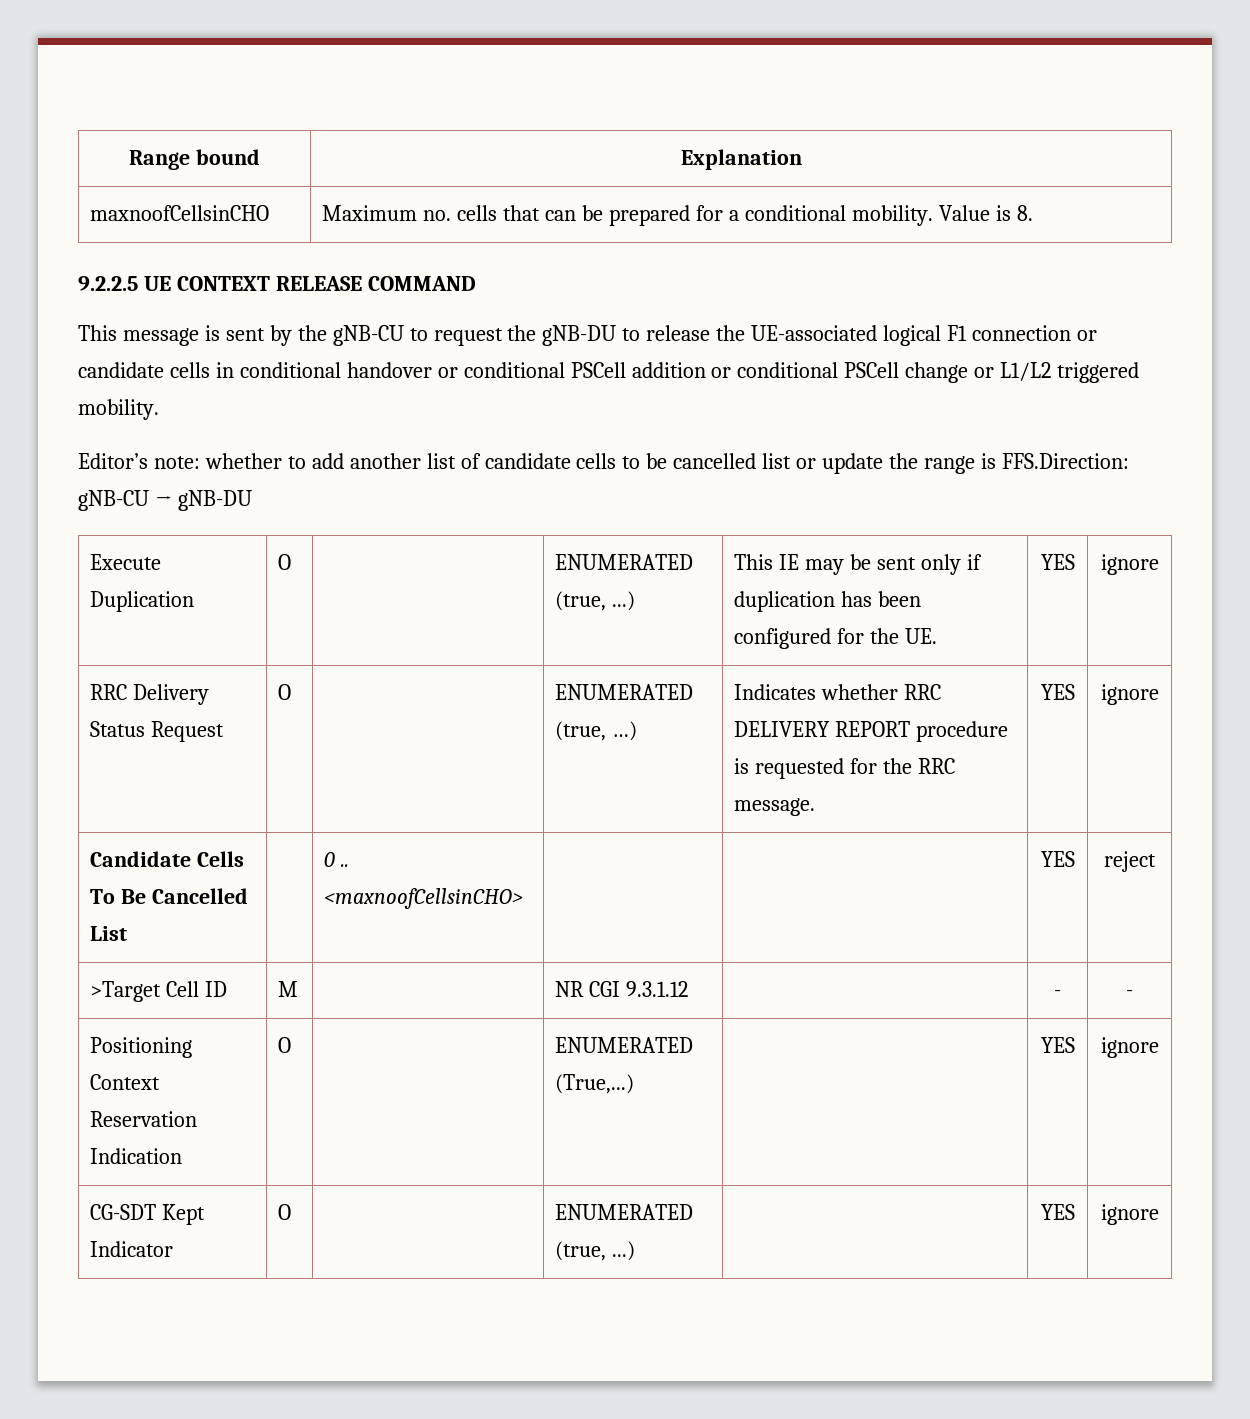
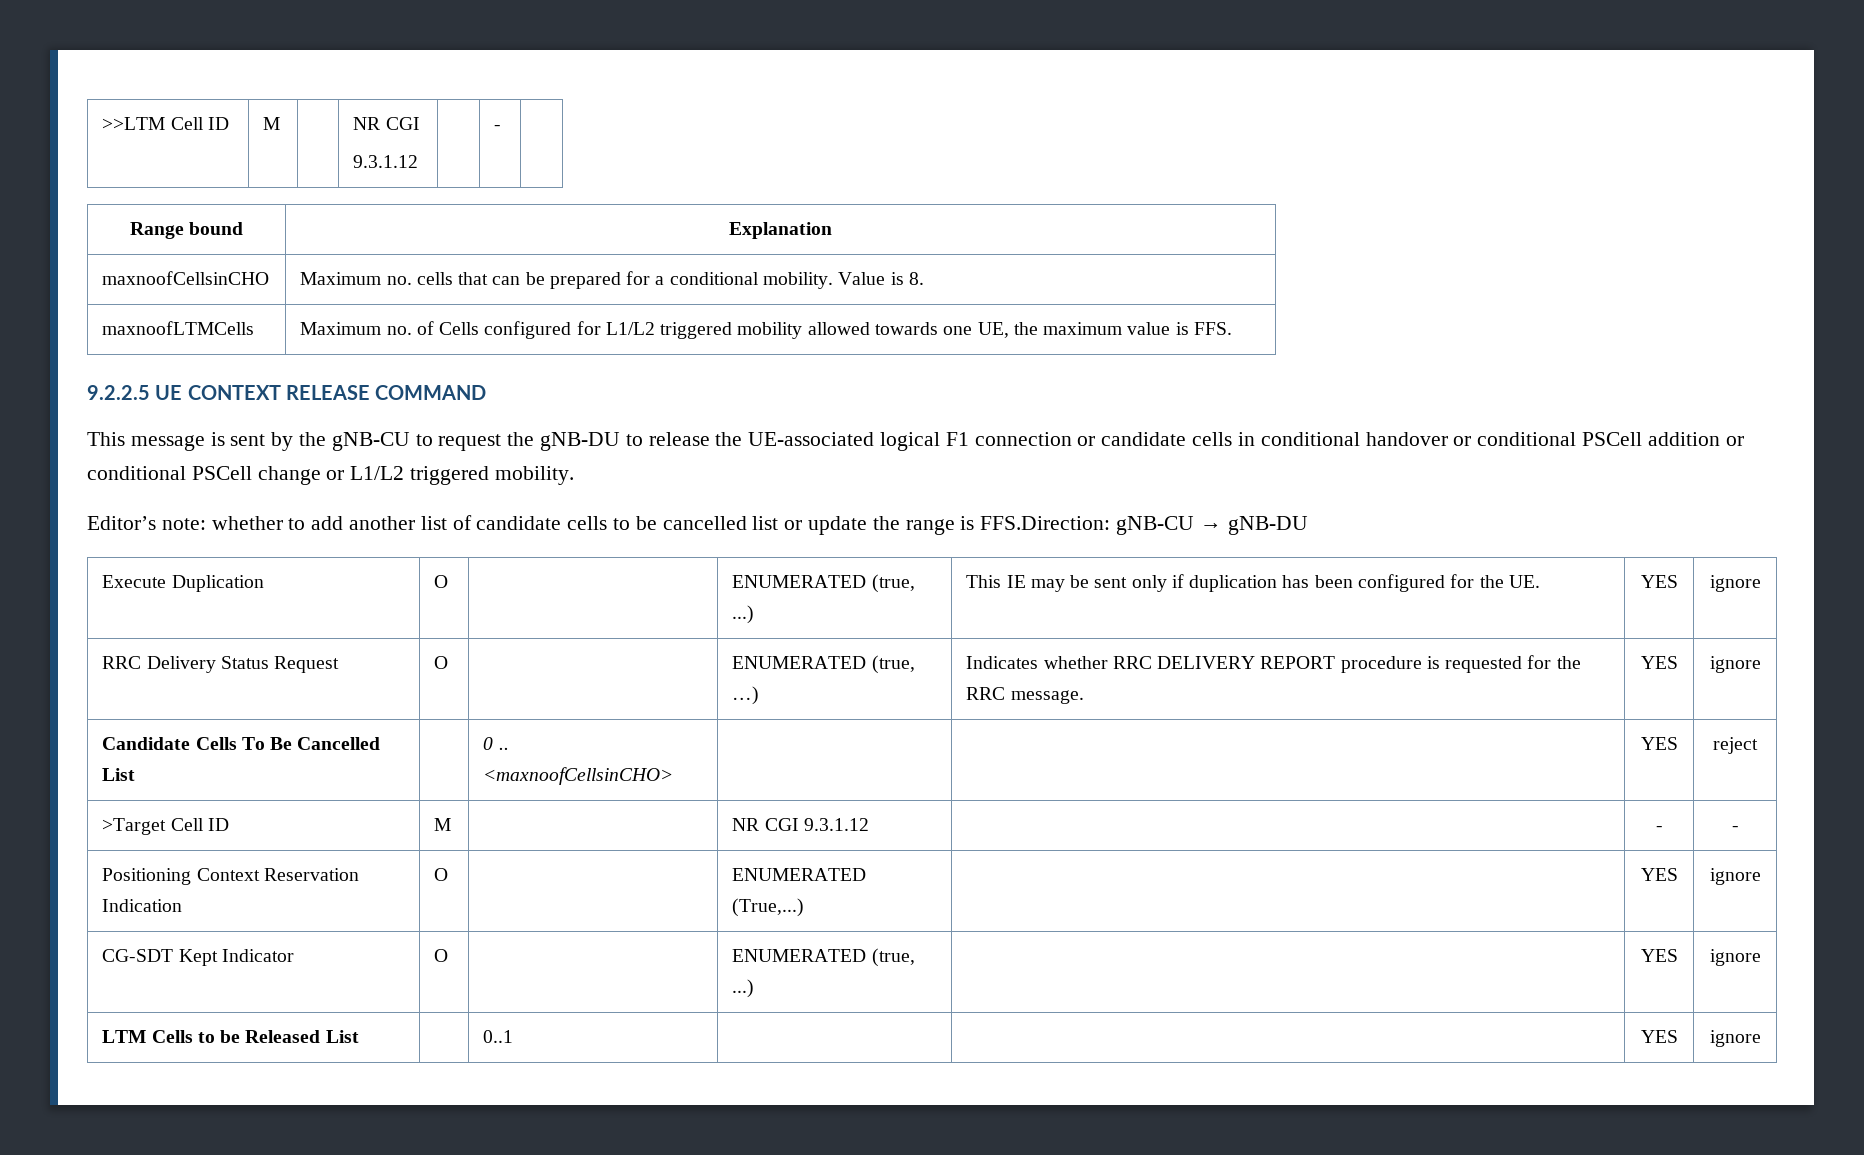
(129, 160) none -> [102,117,229,130] [263,117,281,130] [353,117,420,130] [353,155,419,168] [494,125,502,130] >>LTM Cell ID | M | | NR CGI // 9.3.1.12 | | - | //
(1033, 213) none -> [102,321,255,335] [300,321,1232,339] // maxnoofLTMCells | Maximum no. of Cells configured for L1/L2 triggered mobility allowed towards one UE, the maximum value is FFS.
(1159, 1214) none -> [102,1030,359,1043] [483,1030,514,1043] [1640,1030,1678,1043] [1709,1030,1761,1047] // LTM Cells to be Released List | | 0..1 | | | YES | ignore

